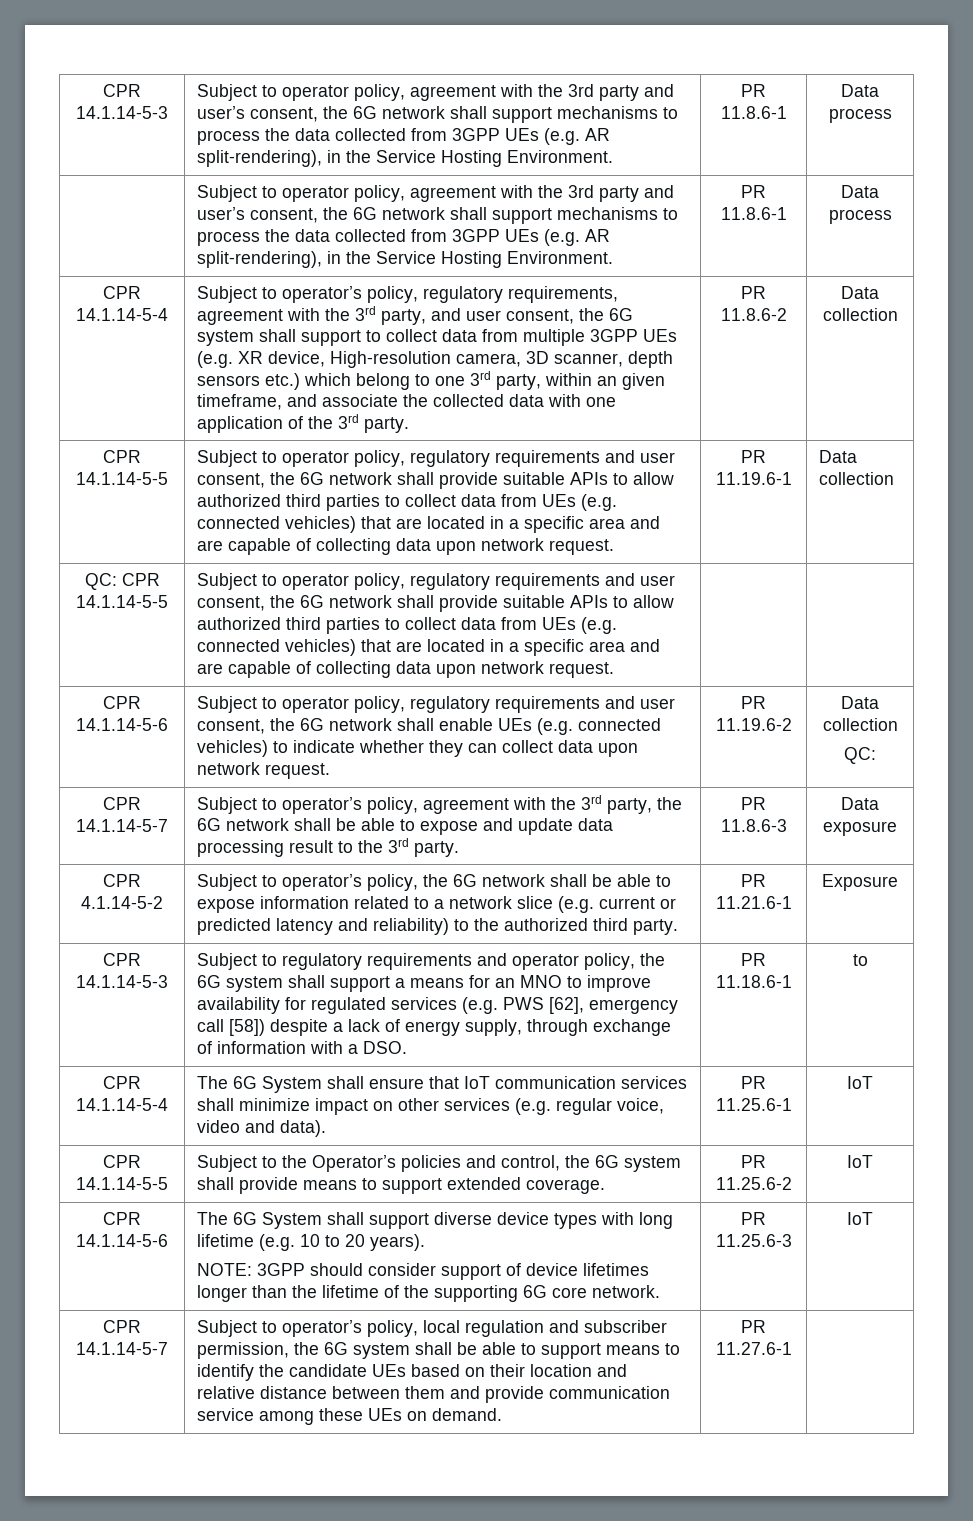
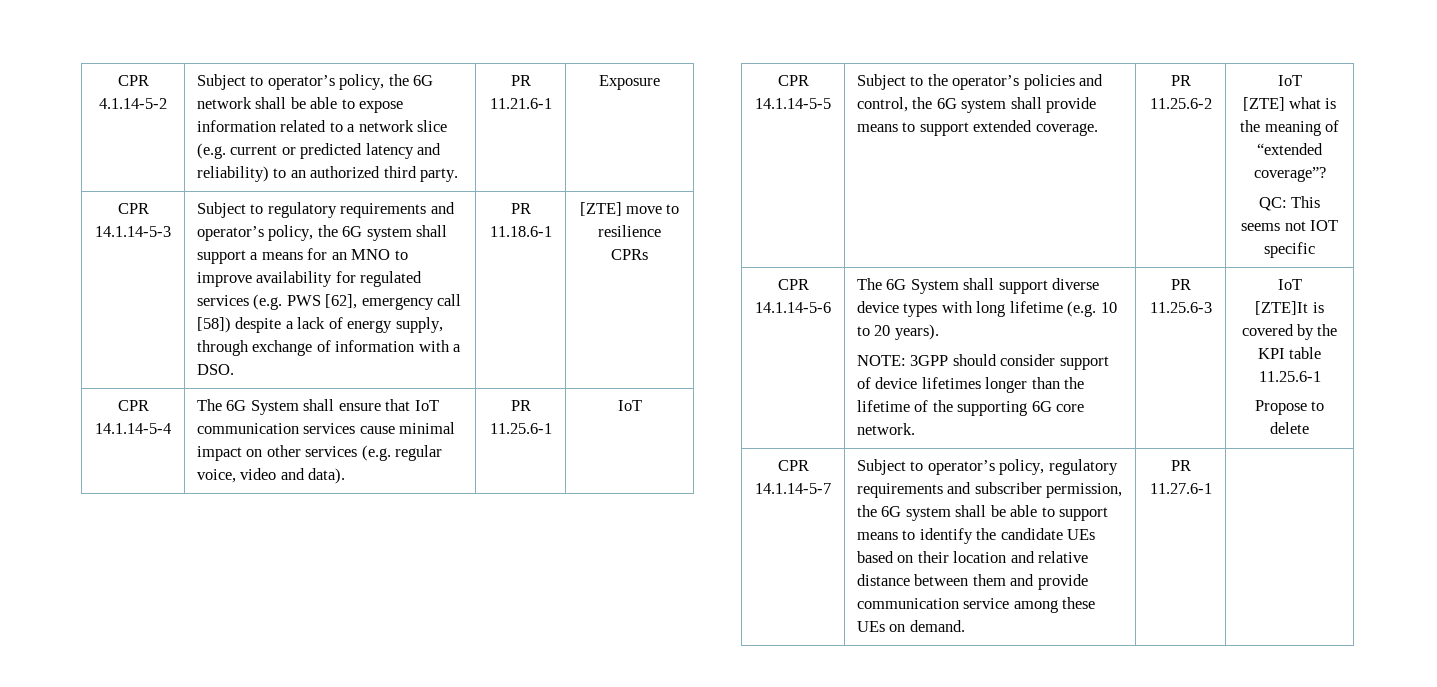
[103,84,141,97] [76,106,168,119] [197,84,675,101] [197,106,679,123] [197,128,611,145] [197,150,614,167] [741,84,766,97] [720,106,787,119] [841,84,879,97] [828,108,892,123] [197,185,675,202] [197,207,679,224] [197,229,611,246] [197,251,614,268] [741,185,766,198] [720,207,787,220] [841,185,879,198] [828,209,892,224] [103,286,141,299] [76,308,168,321] [197,286,619,303] [197,306,634,325] [197,329,678,346] [197,351,674,368] [197,371,666,390] [197,394,617,410] [197,414,410,433] [741,286,766,299] [720,308,787,321] [841,286,879,299] [822,308,898,321] [103,450,141,463] [76,472,168,485] [197,450,676,467] [197,472,675,489] [197,494,618,511] [197,516,661,533] [197,538,615,555] [741,450,766,463] [715,472,792,485] [819,450,858,463] [819,472,895,485] [84,573,160,590] [76,595,168,608] [197,573,676,590] [197,595,675,612] [197,617,618,634] [197,639,661,656] [197,661,615,678] [103,696,141,709] [76,718,168,731] [197,696,676,713] [197,718,662,735] [197,740,639,757] [197,762,331,779] [741,696,766,709] [715,718,792,731] [841,696,879,709] [822,718,898,731] [844,747,876,764] [103,797,141,810] [76,819,168,832] [197,795,683,814] [197,818,614,835] [197,838,460,857] [741,797,766,810] [720,819,787,832] [841,797,879,810] [823,821,897,836] [103,874,141,887] CPR 14.1.14-5-3 | Subject to operator policy, agreement with the 3rd party and user’s consent, the 6G network shall support mechanisms to process the data collected from 3GPP UEs (e.g. AR split-rendering), in the Service Hosting Environment. | PR 11.8.6-1 | Data process // | Subject to operator policy, agreement with the 3rd party and user’s consent, the 6G network shall support mechanisms to process the data collected from 3GPP UEs (e.g. AR split-rendering), in the Service Hosting Environment. | PR 11.8.6-1 | Data process // CPR 14.1.14-5-4 | Subject to operator’s policy, regulatory requirements, agreement with the 3rd party, and user consent, the 6G system shall support to collect data from multiple 3GPP UEs (e.g. XR device, High-resolution camera, 3D scanner, depth sensors etc.) which belong to one 3rd party, within an given timeframe, and associate the collected data with one application of the 3rd party. | PR 11.8.6-2 | Data collection // CPR 14.1.14-5-5 | Subject to operator policy, regulatory requirements and user consent, the 6G network shall provide suitable APIs to allow authorized third parties to collect data from UEs (e.g. connected vehicles) that are located in a specific area and are capable of collecting data upon network request. | PR 11.19.6-1 | Data collection // QC: CPR 14.1.14-5-5 | Subject to operator policy, regulatory requirements and user consent, the 6G network shall provide suitable APIs to allow authorized third parties to collect data from UEs (e.g. connected vehicles) that are located in a specific area and are capable of collecting data upon network request. | | // CPR 14.1.14-5-6 | Subject to operator policy, regulatory requirements and user consent, the 6G network shall enable UEs (e.g. connected vehicles) to indicate whether they can collect data upon network request. | PR 11.19.6-2 | Data collection // QC: // CPR 14.1.14-5-7 | Subject to operator’s policy, agreement with the 3rd party, the 6G network shall be able to expose and update data processing result to the 3rd party. | PR 11.8.6-3 | Data exposure // CPR -> [117,75,149,86] CPR
[474,918,500,931] the -> [290,170,306,178] an
[512,954,580,970] operator -> [196,226,264,241] operator’s
[852,954,868,966] to -> [579,202,680,216] [598,225,661,237] [611,249,648,260] [ZTE] move to resilience CPRs
[197,1098,311,1111] shall minimize -> [359,422,456,434] cause minimal
[312,1155,397,1172] Operator’s -> [952,75,1020,90] operator’s
(873, 1161) none -> [1242,97,1337,111] [1240,120,1339,136] [1257,143,1323,155] [1253,167,1326,182] [1258,196,1321,211] [1241,220,1338,231] [1264,242,1315,258] // [ZTE] what is the meaning of “extended coverage”? // QC: This seems not IOT specific
[103,1320,141,1333] [76,1342,168,1355] [197,1320,545,1337] // CPR 14.1.14-5-7 | Subject to operator’s policy, local regulation -> [1255,301,1324,315] [1241,324,1338,340] [1257,347,1322,359] [1258,371,1321,382] [1254,400,1325,415] [1270,422,1309,434] [777,460,809,471] [755,483,831,494] [856,459,1118,475] [856,483,943,498] // [ZTE]It is covered by the KPI table 11.25.6-1 // Propose to delete // CPR 14.1.14-5-7 | Subject to operator’s policy, regulatory requirements

